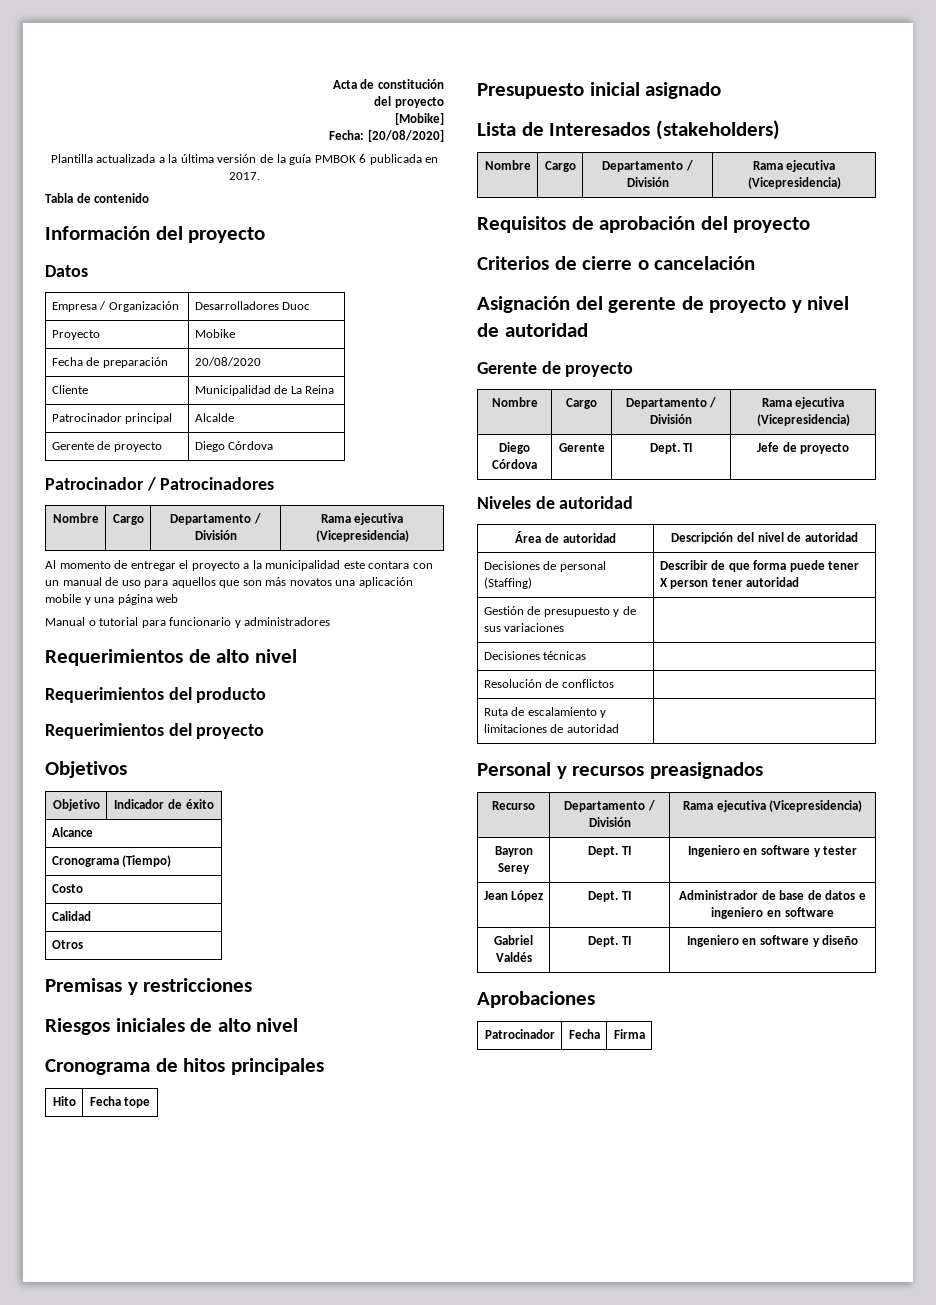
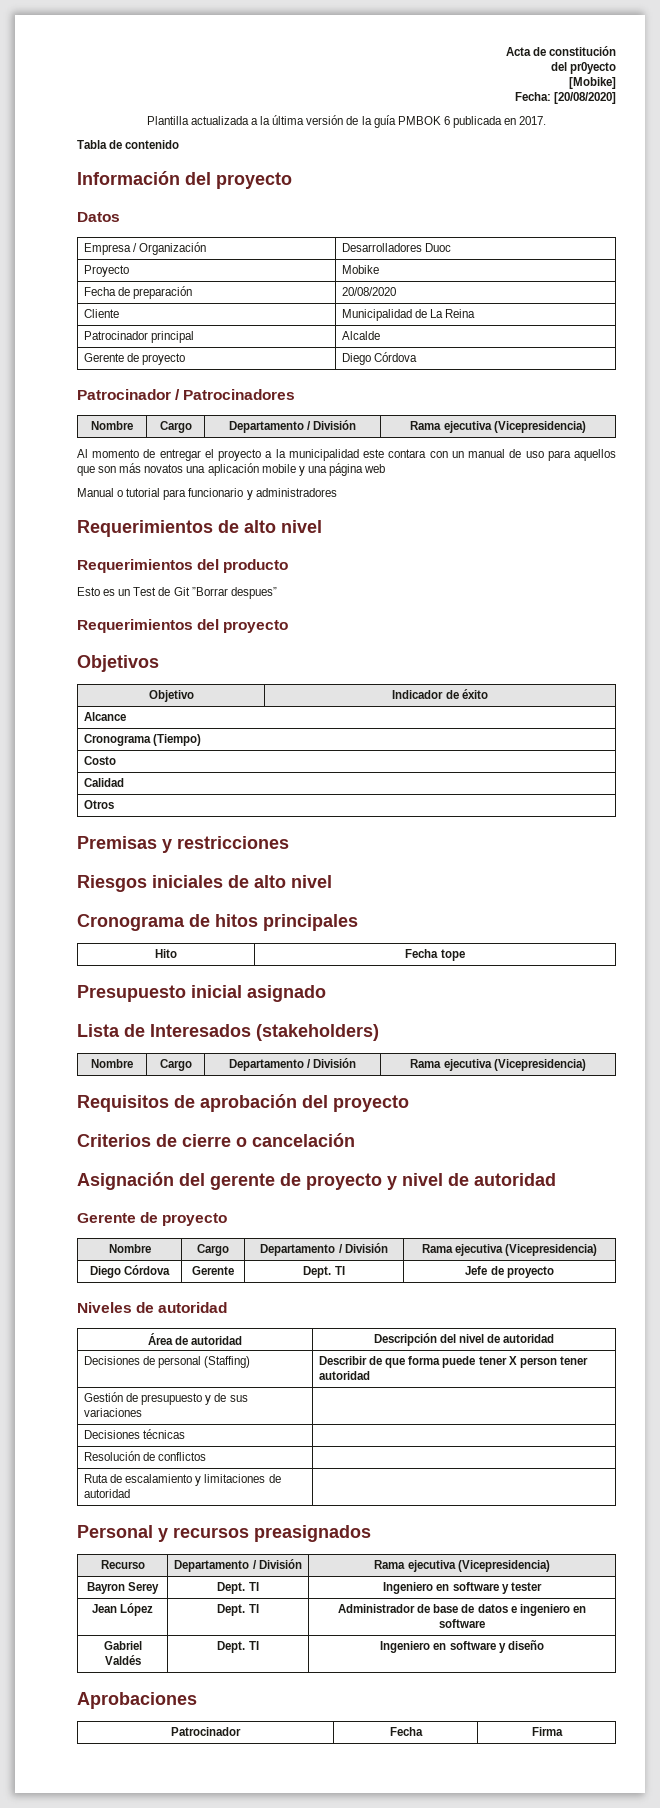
[395,97,444,108] proyecto -> [570,62,616,74] pr0yecto
(267, 695) none -> [77,587,277,599] // Esto es un Test de Git ”Borrar despues”

